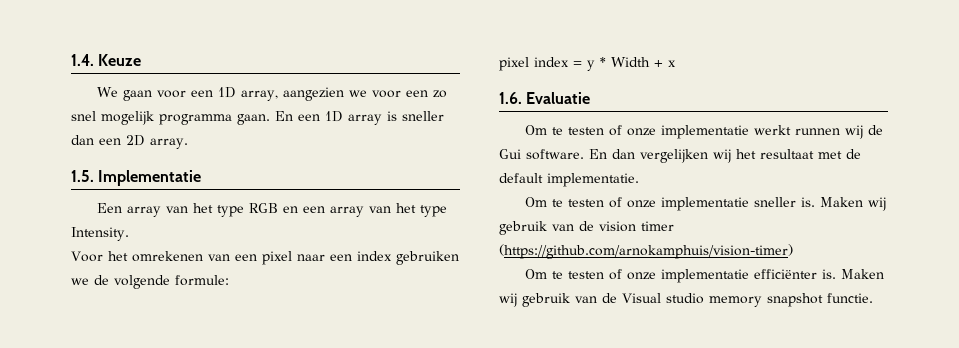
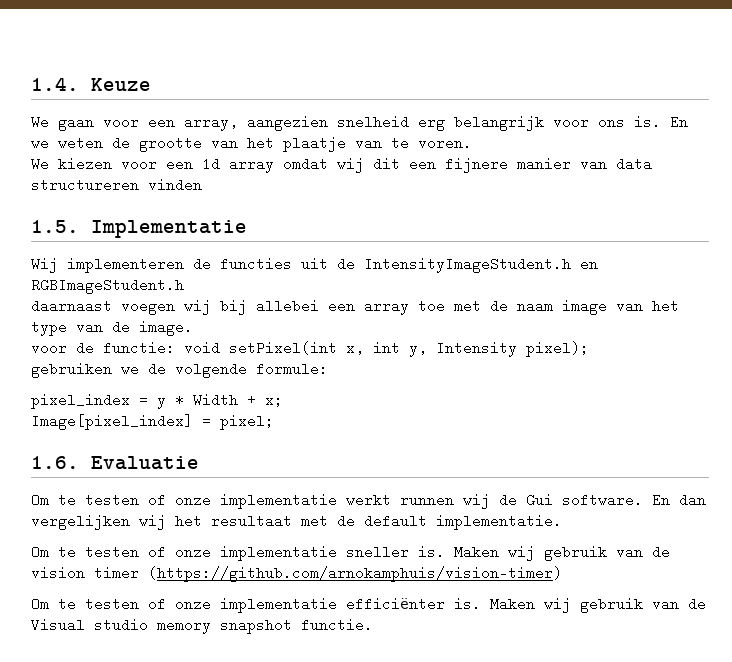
[218,87,237,98] 1D -> (175, 122) none
[349,90,448,98] [71,111,444,125] [71,135,188,149] [71,170,202,186] [97,203,448,217] [71,227,129,241] [71,251,392,265] we voor een zo snel mogelijk programma gaan. En een 1D array is sneller dan een 2D array. // 1.5. Implementatie // Een array van het type RGB en een array van het type Intensity. // Voor het omrekenen van een pixel naar een index -> [337,115,688,131] [31,136,472,152] [31,157,652,173] [31,178,202,192] [31,220,247,238] [31,257,598,273] [31,278,184,294] [31,299,679,315] [31,320,193,336] [31,341,589,357] snelheid erg belangrijk voor ons is. En we weten de grootte van het plaatje van te voren. // We kiezen voor een 1d array omdat wij dit een fijnere manier van data structureren vinden // 1.5. Implementatie // Wij implementeren de functies uit de IntensityImageStudent.h en RGBImageStudent.h // daarnaast voegen wij bij allebei een array toe met de naam image van het type van de image. // voor de functie: void setPixel(int x, int y, Intensity pixel); //
[499,57,569,71] pixel index -> [31,393,130,409] pixel_index
[668,60,676,67] x -> [265,393,283,407] [31,414,274,430] x; // Image[pixel_index] = pixel;

